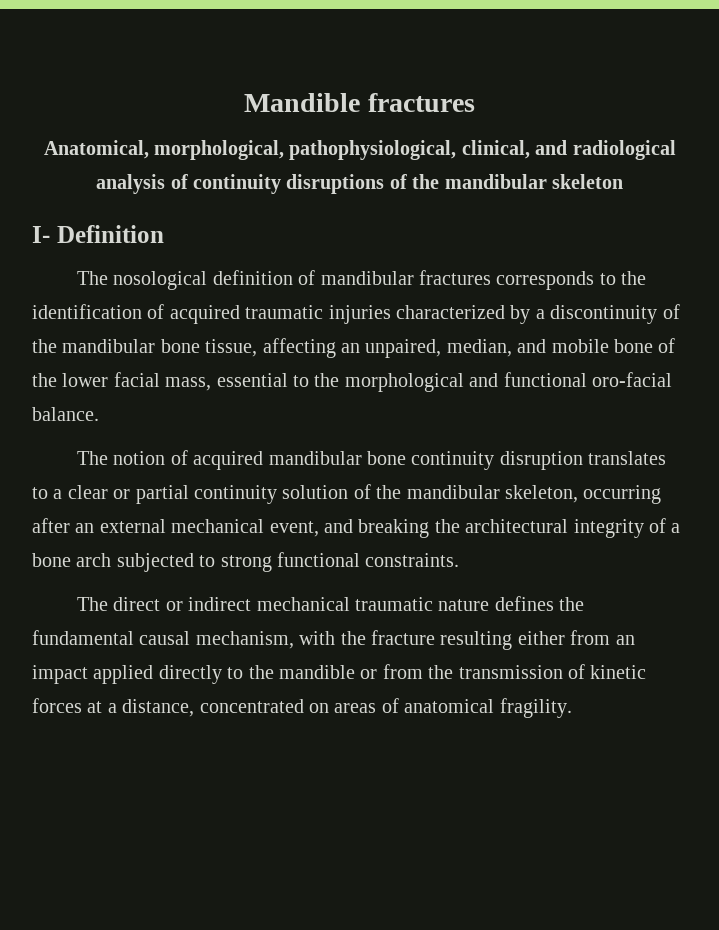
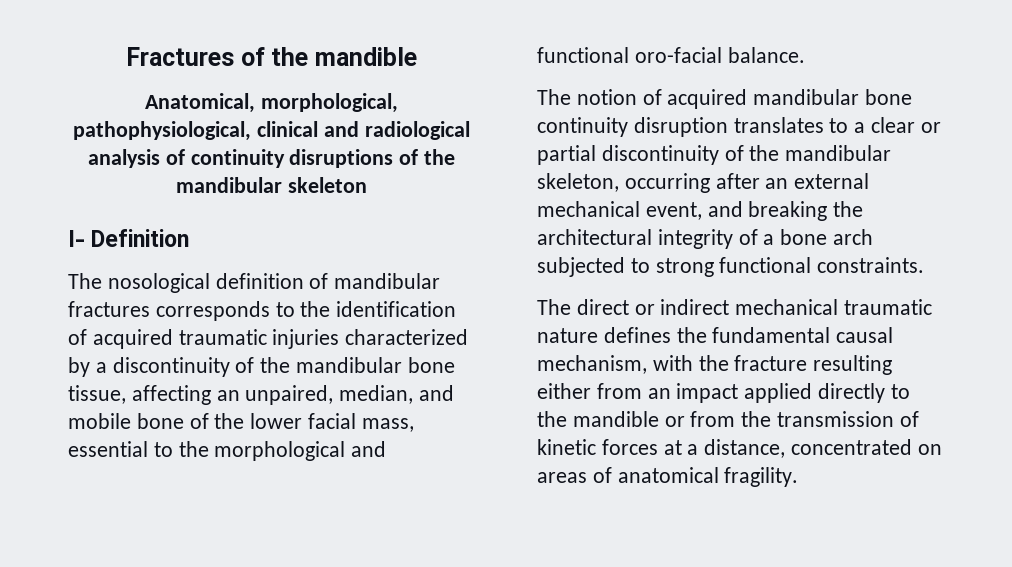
[244,93,475,112] Mandible fractures -> [125,47,418,66] Fractures of the mandible
[461,140,530,159] clinical, -> [257,121,319,137] clinical
[194,485,349,504] continuity solution -> [601,145,719,165] discontinuity

